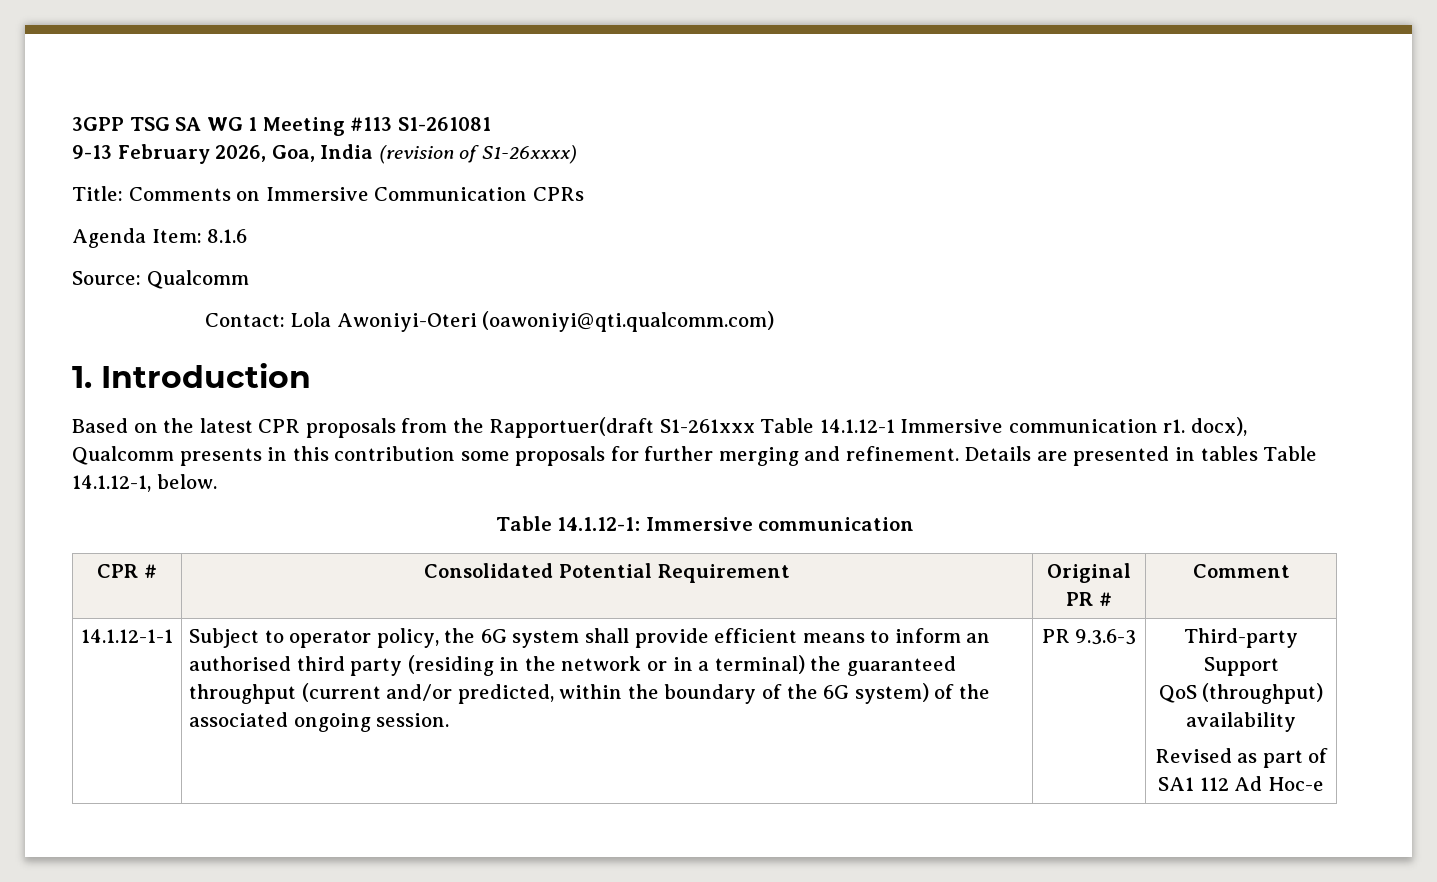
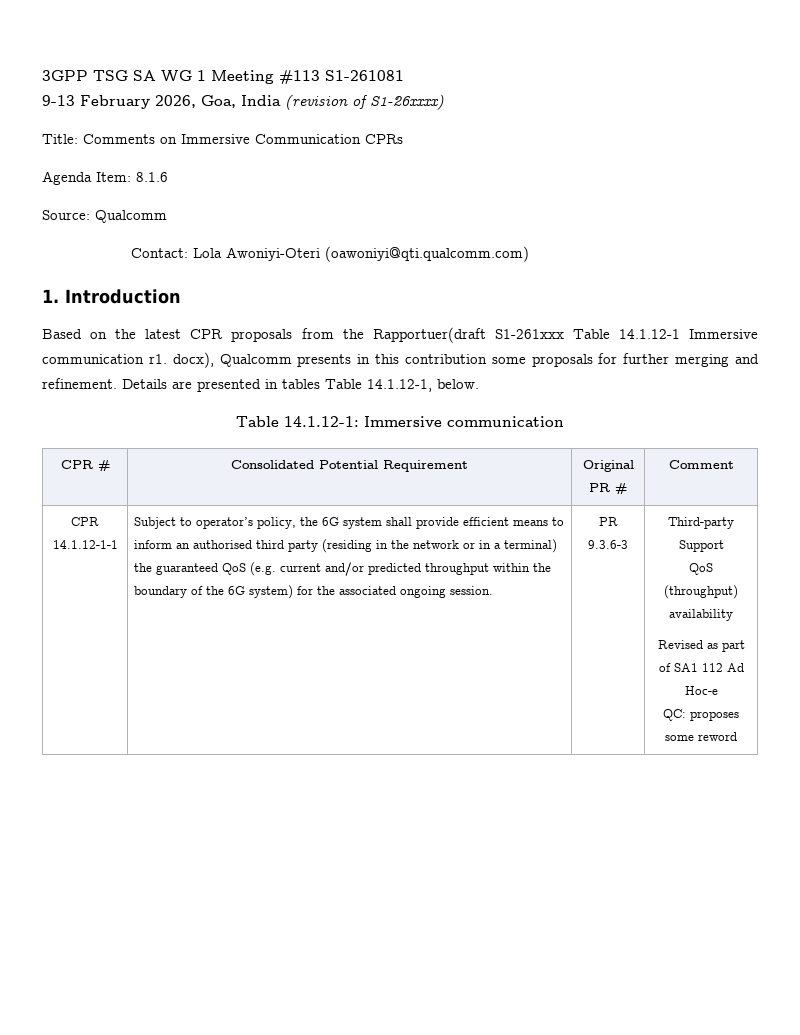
(1290, 571) none -> [71,517,99,526] CPR
[289,630,372,648] operator -> [195,517,253,529] operator’s
[189,683,554,704] throughput (current and/or predicted, -> [221,562,489,576] QoS (e.g. current and/or predicted throughput
[934,684,955,699] of -> [296,586,313,595] for
(1324, 784) none -> [663,709,739,721] [665,732,737,741] // QC: proposes some reword

